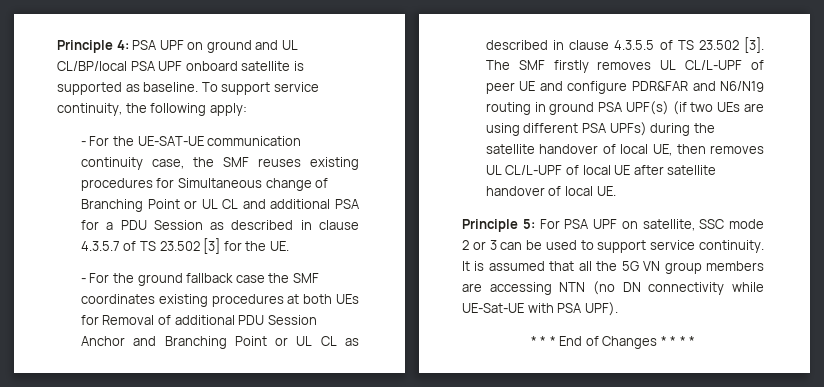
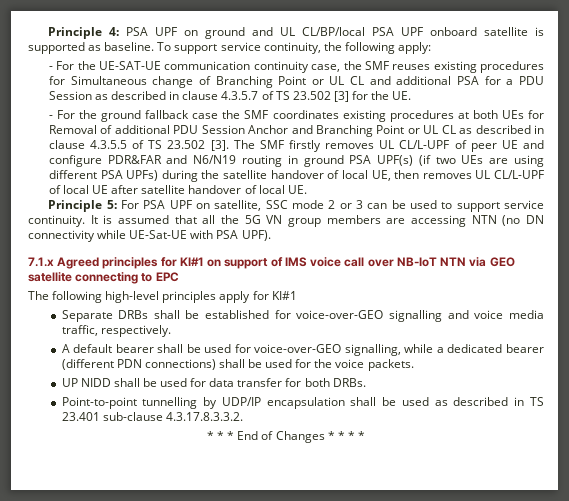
(618, 309) none -> [28,257,515,269] [28,272,179,284] [28,291,297,303] [61,310,544,322] [61,325,171,337] [61,344,544,356] [61,359,414,371] [61,378,366,387] [61,397,544,409] [61,412,243,421] // 7.1.x Agreed principles for KI#1 on support of IMS voice call over NB-IoT NTN via GEO satellite connecting to EPC // The following high-level principles apply for KI#1 // Separate DRBs shall be established for voice-over-GEO signalling and voice media traffic, respectively. // A default bearer shall be used for voice-over-GEO signalling, while a dedicated bearer (different PDN connections) shall be used for the voice packets. // UP NIDD shall be used for data transfer for both DRBs. // Point-to-point tunnelling by UDP/IP encapsulation shall be used as described in TS 23.401 sub-clause 4.3.17.8.3.3.2.

